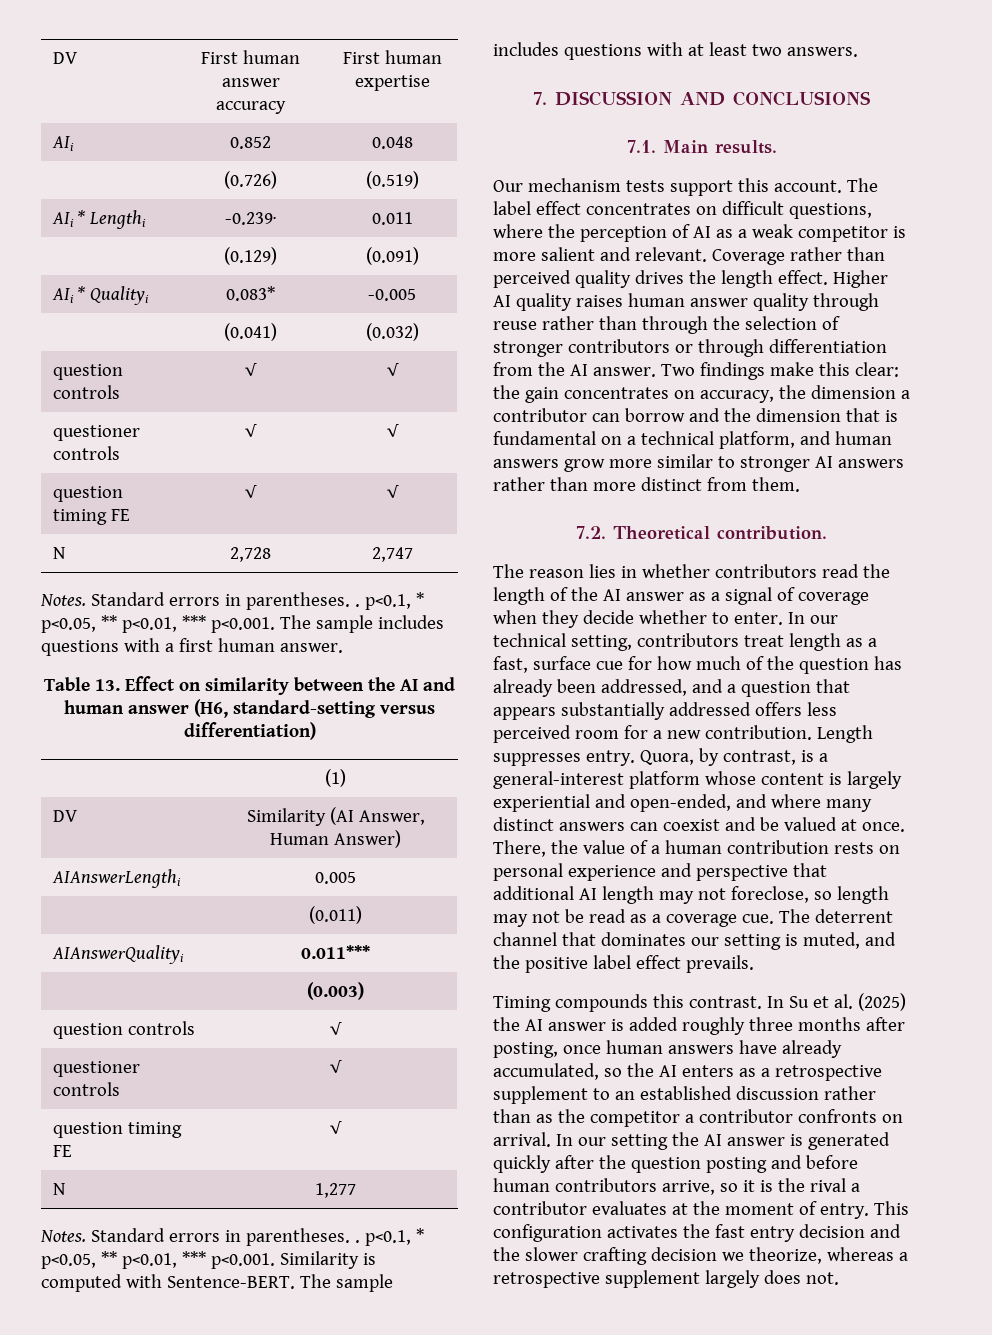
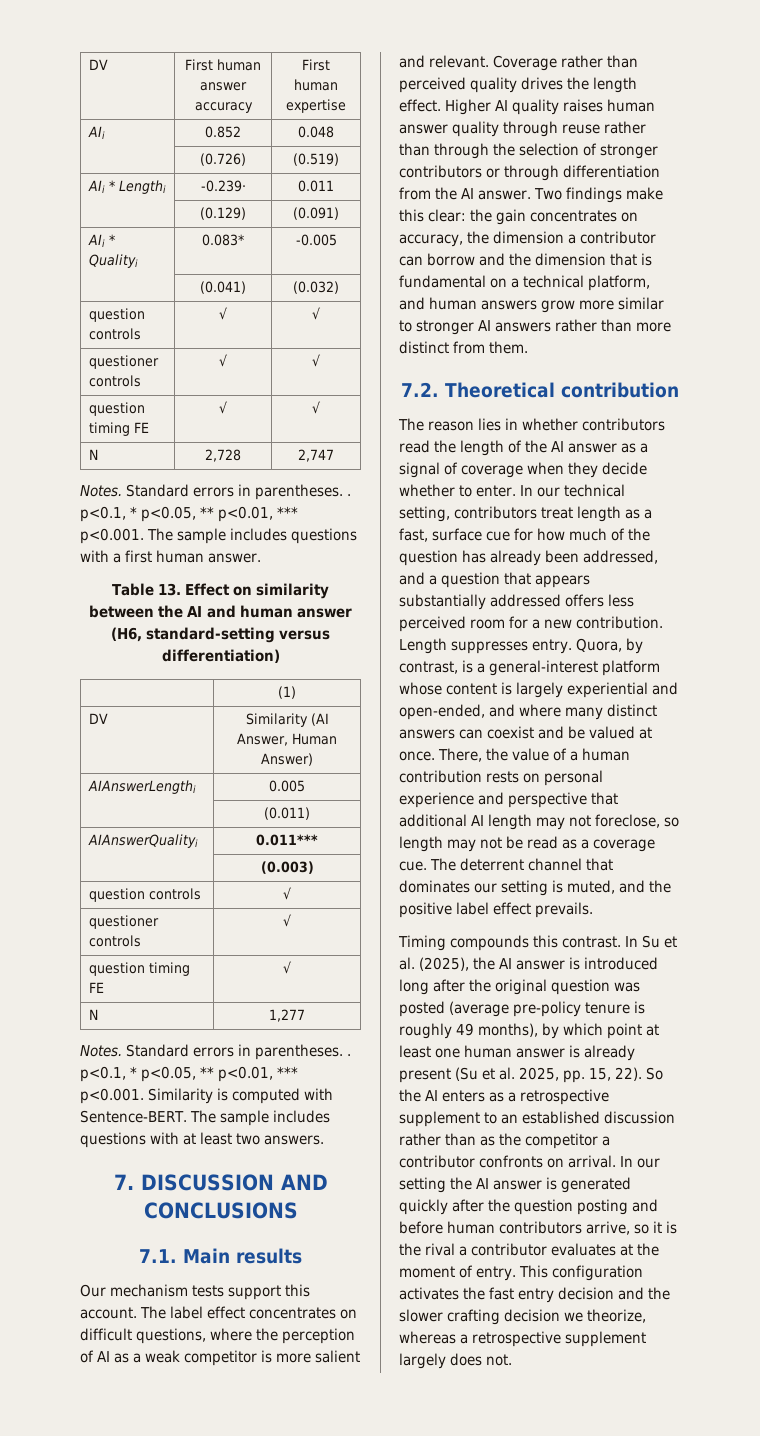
[714,140,777,154] results. -> [236,1248,302,1264] results
[717,526,827,540] contribution. -> [560,382,679,398] contribution
[857,993,906,1011] [493,1017,905,1035] [493,1040,842,1058] [493,1063,622,1080] (2025) the AI answer is added roughly three months after posting, once human answers have already accumulated, so -> [419,957,659,971] [399,979,641,995] [399,1001,646,1017] [399,1023,660,1039] [399,1045,636,1061] [399,1067,664,1083] (2025), the AI answer is introduced long after the original question was posted (average pre-policy tenure is roughly 49 months), by which point at least one human answer is already present (Su et al. 2025, pp. 15, 22). So

